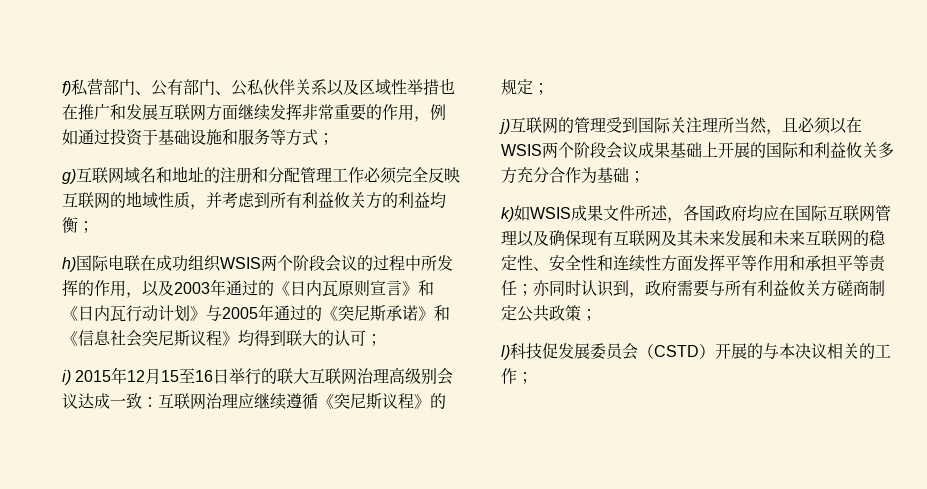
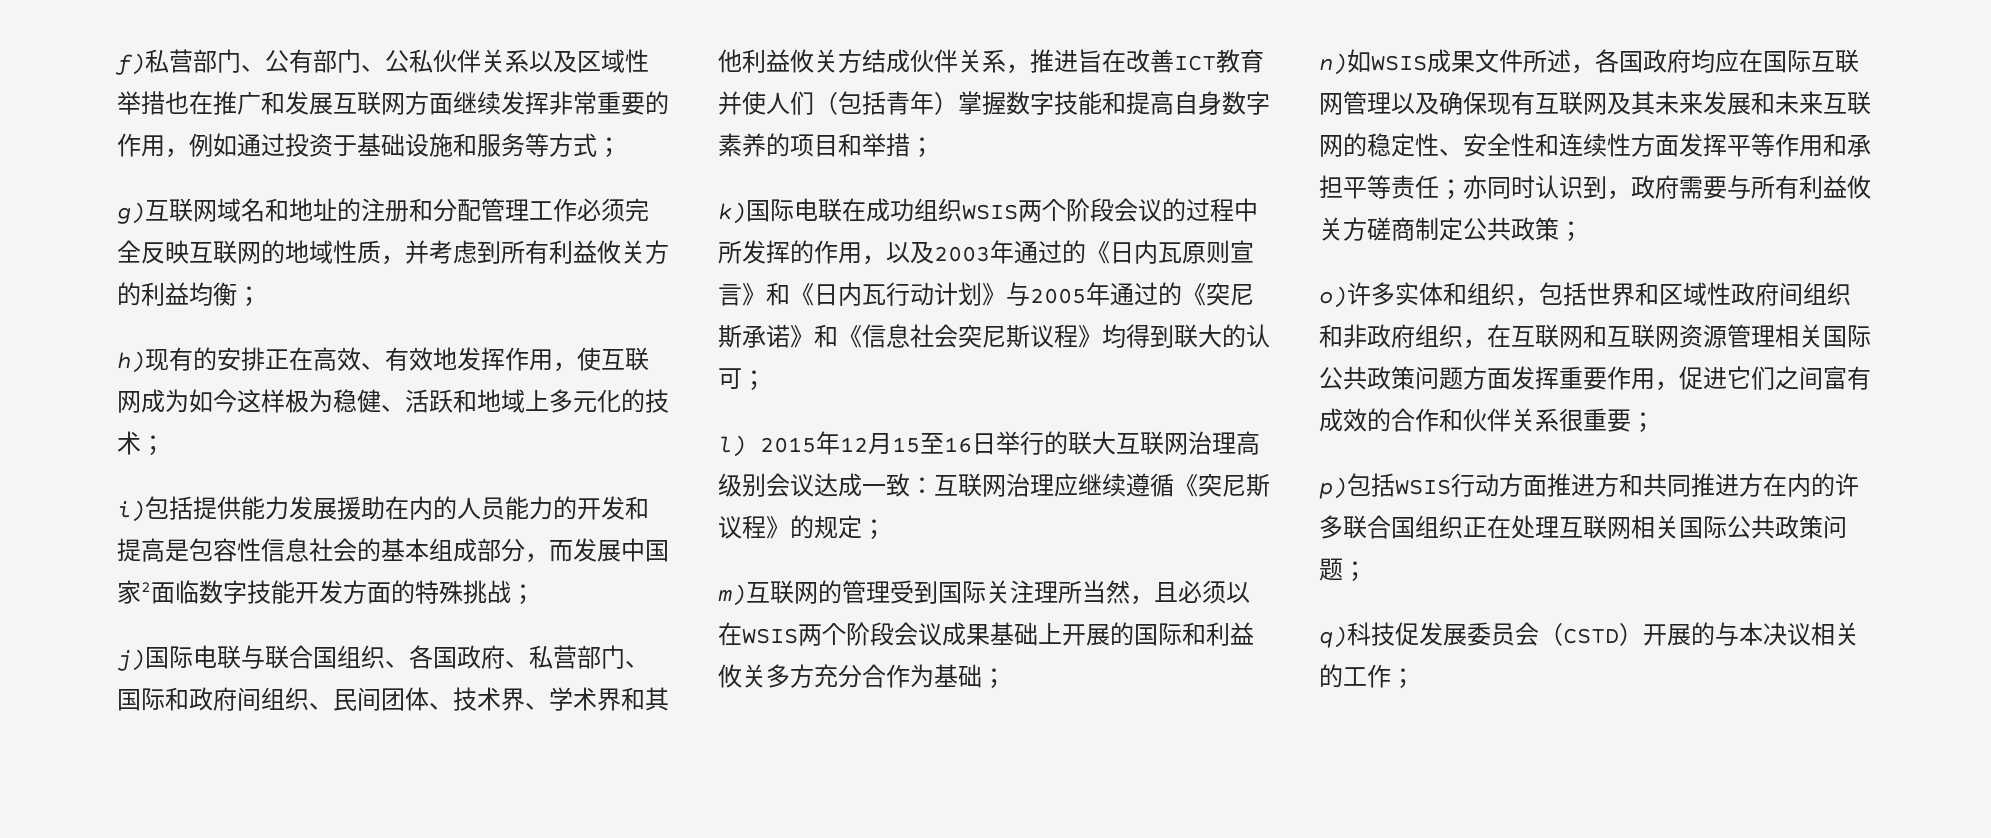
(76, 264) none -> [145,347,649,372] [117,389,669,413] [117,431,165,456] [117,496,649,522] [117,538,669,563] [117,580,535,605] [117,645,649,671] [117,687,669,711] [718,49,1264,74] [718,91,1270,115] [718,133,934,158] [718,202,746,224] 现有的安排正在高效、有效地发挥作用，使互联网成为如今这样极为稳健、活跃和地域上多元化的技术； // i)包括提供能力发展援助在内的人员能力的开发和提高是包容性信息社会的基本组成部分，而发展中国家2面临数字技能开发方面的特殊挑战； // j)国际电联与联合国组织、各国政府、私营部门、国际和政府间组织、民间团体、技术界、学术界和其他利益攸关方结成伙伴关系，推进旨在改善ICT教育并使人们（包括青年）掌握数字技能和提高自身数字素养的项目和举措； // k)
[62,370,71,385] i) -> [718,435,746,457] l)
[499,119,510,134] j) -> [718,584,746,606] m)
[501,207,514,222] k) -> [1319,53,1347,75] n)
[501,345,510,360] l) -> [1319,282,1851,308] [1319,324,1871,349] [1319,366,1871,391] [1319,408,1655,433] [1319,473,1859,499] [1319,515,1847,539] [1319,558,1367,582] [1319,626,1347,648] o)许多实体和组织，包括世界和区域性政府间组织和非政府组织，在互联网和互联网资源管理相关国际公共政策问题方面发挥重要作用，促进它们之间富有成效的合作和伙伴关系很重要； // p)包括WSIS行动方面推进方和共同推进方在内的许多联合国组织正在处理互联网相关国际公共政策问题； // q)

